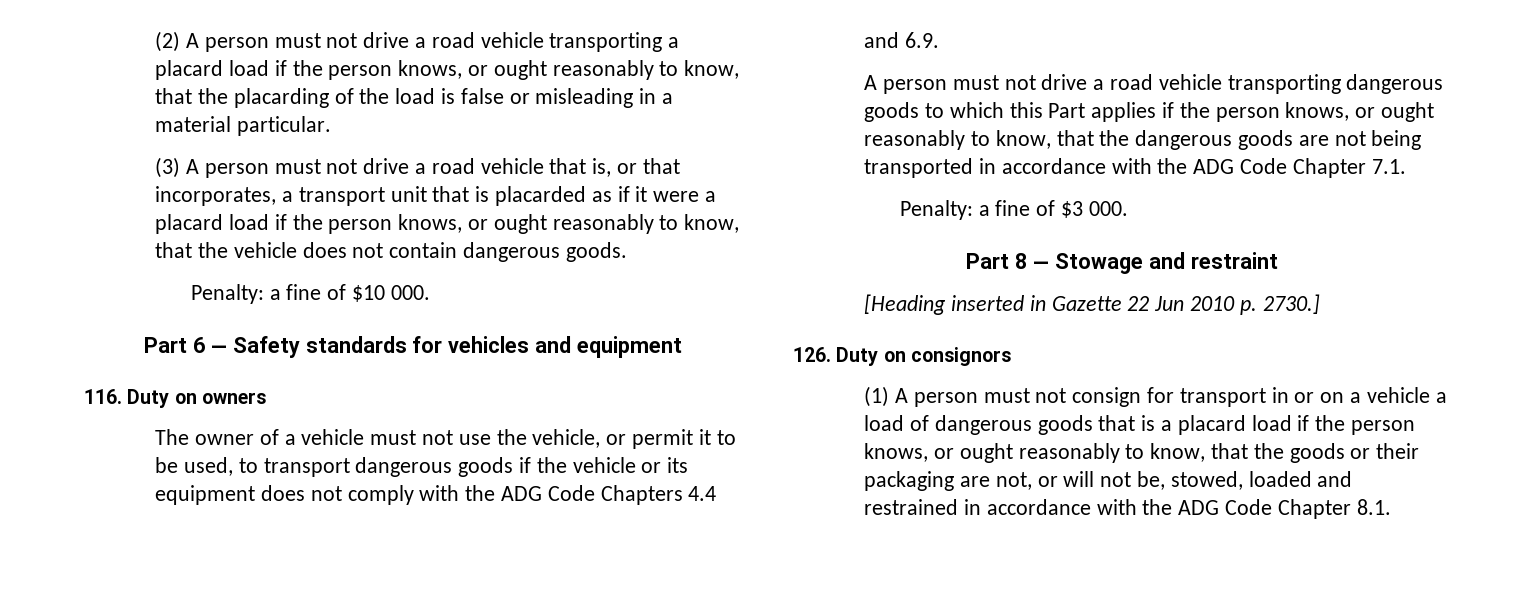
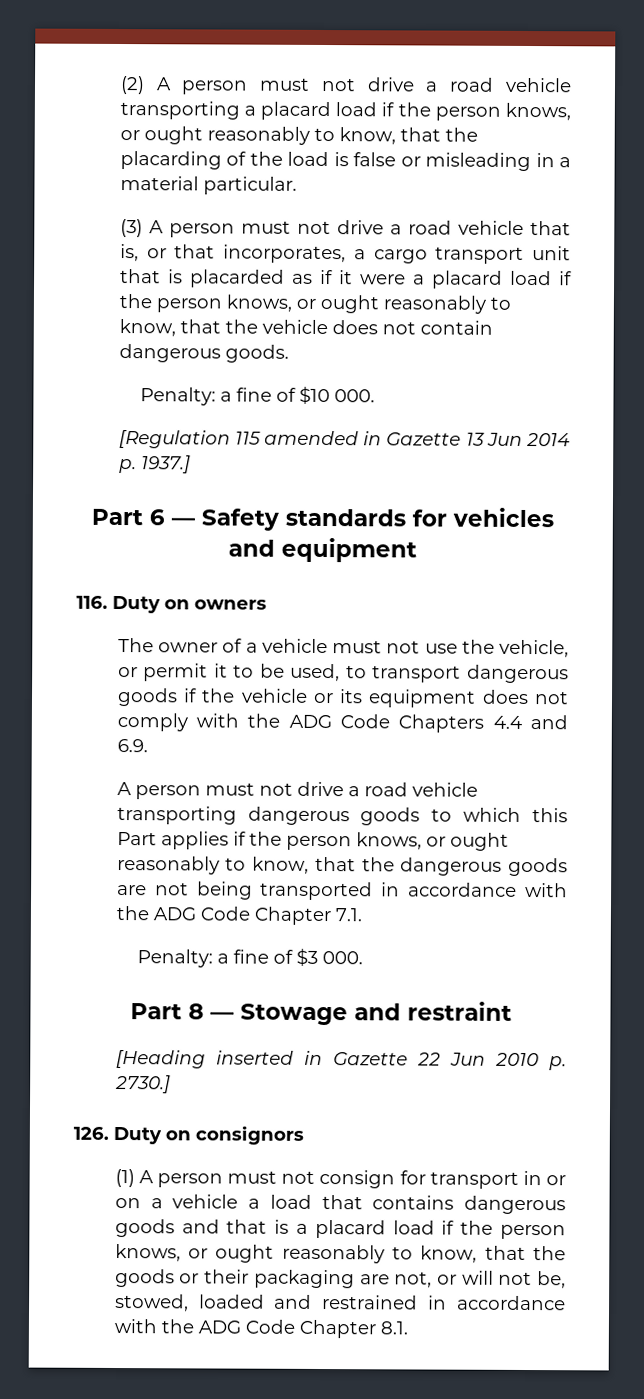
(294, 196) none -> [373,249,428,264] cargo
(430, 292) none -> [118,430,570,449] [118,455,191,474] // [Regulation 115 amended in Gazette 13 Jun 2014 p. 1937.]
[910,415,1093,435] of dangerous goods -> [321,1195,566,1215] [114,1218,220,1238] that contains dangerous goods and

